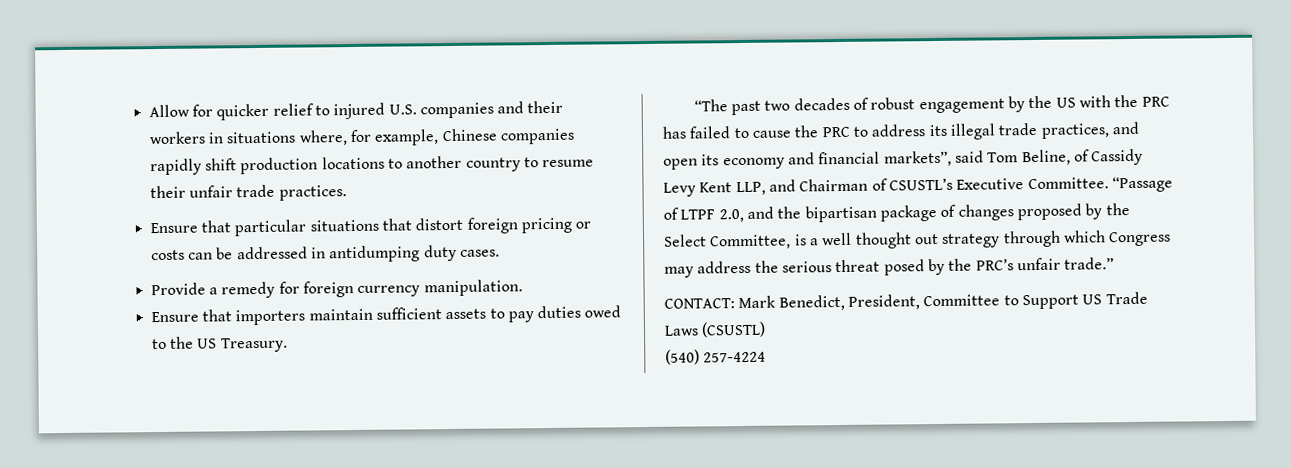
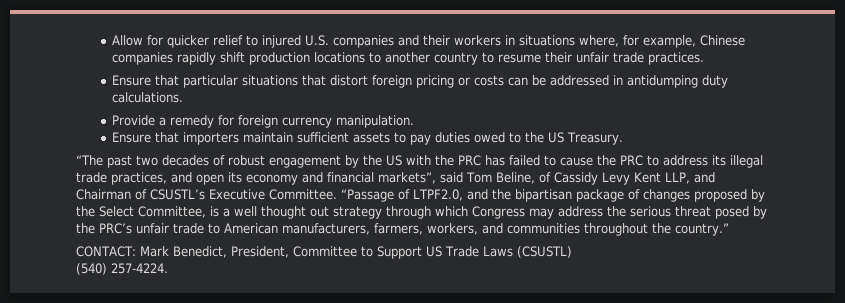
[459,249,500,257] cases. -> [111,92,183,103] calculations.
[680,208,744,223] LTPF 2.0, -> [413,189,463,201] LTPF2.0,
[1064,257,1115,270] trade.” -> [173,223,729,236] trade to American manufacturers, farmers, workers, and communities throughout the country.”
[703,351,767,363] 257-4224 -> [111,263,168,274] 257-4224.

